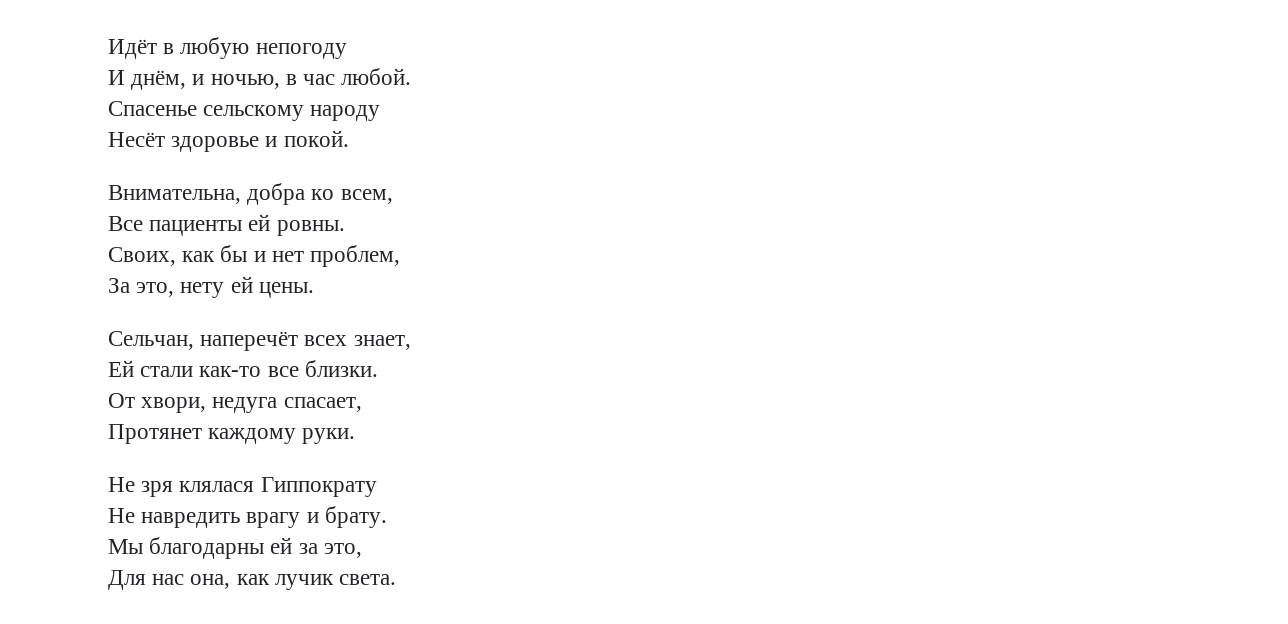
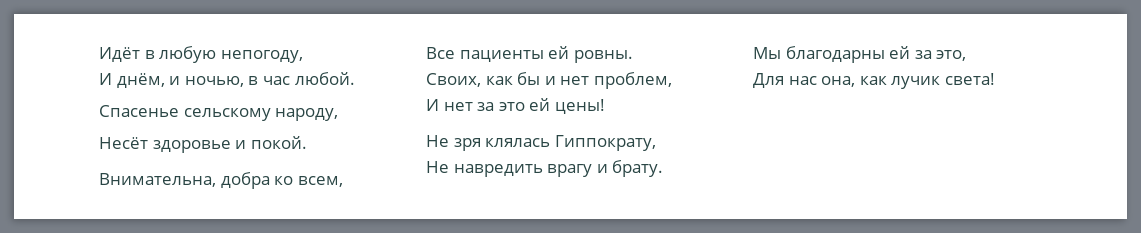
[255,43,347,59] непогоду -> [220,50,303,63] непогоду,
[310,105,381,121] народу -> [275,108,339,121] народу,
[108,276,314,298] [108,331,411,351] [108,360,378,377] [108,393,362,413] [108,424,356,444] За это, нету ей цены. // Сельчан, наперечёт всех знает, // Ей стали как-то все близки. // От хвори, недуга спасает, // Протянет каждому руки. -> [426,98,605,114] И нет за это ей цены!
[179,477,377,497] клялася Гиппократу -> [485,135,656,151] клялась Гиппократу,
[339,574,397,585] света. -> [944,73,995,85] света!

